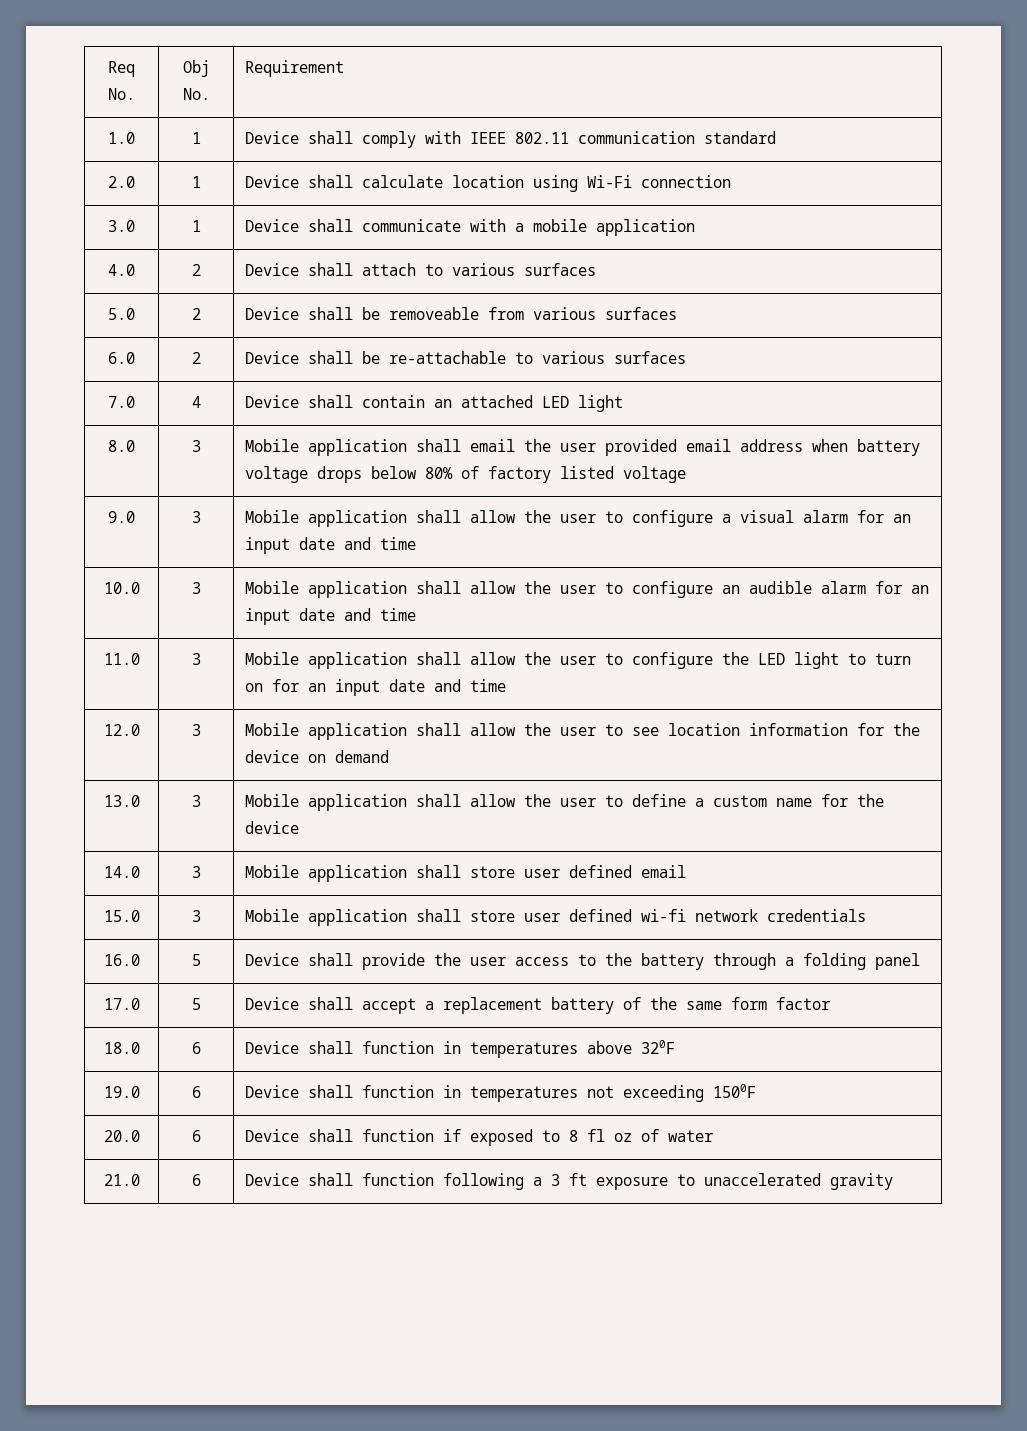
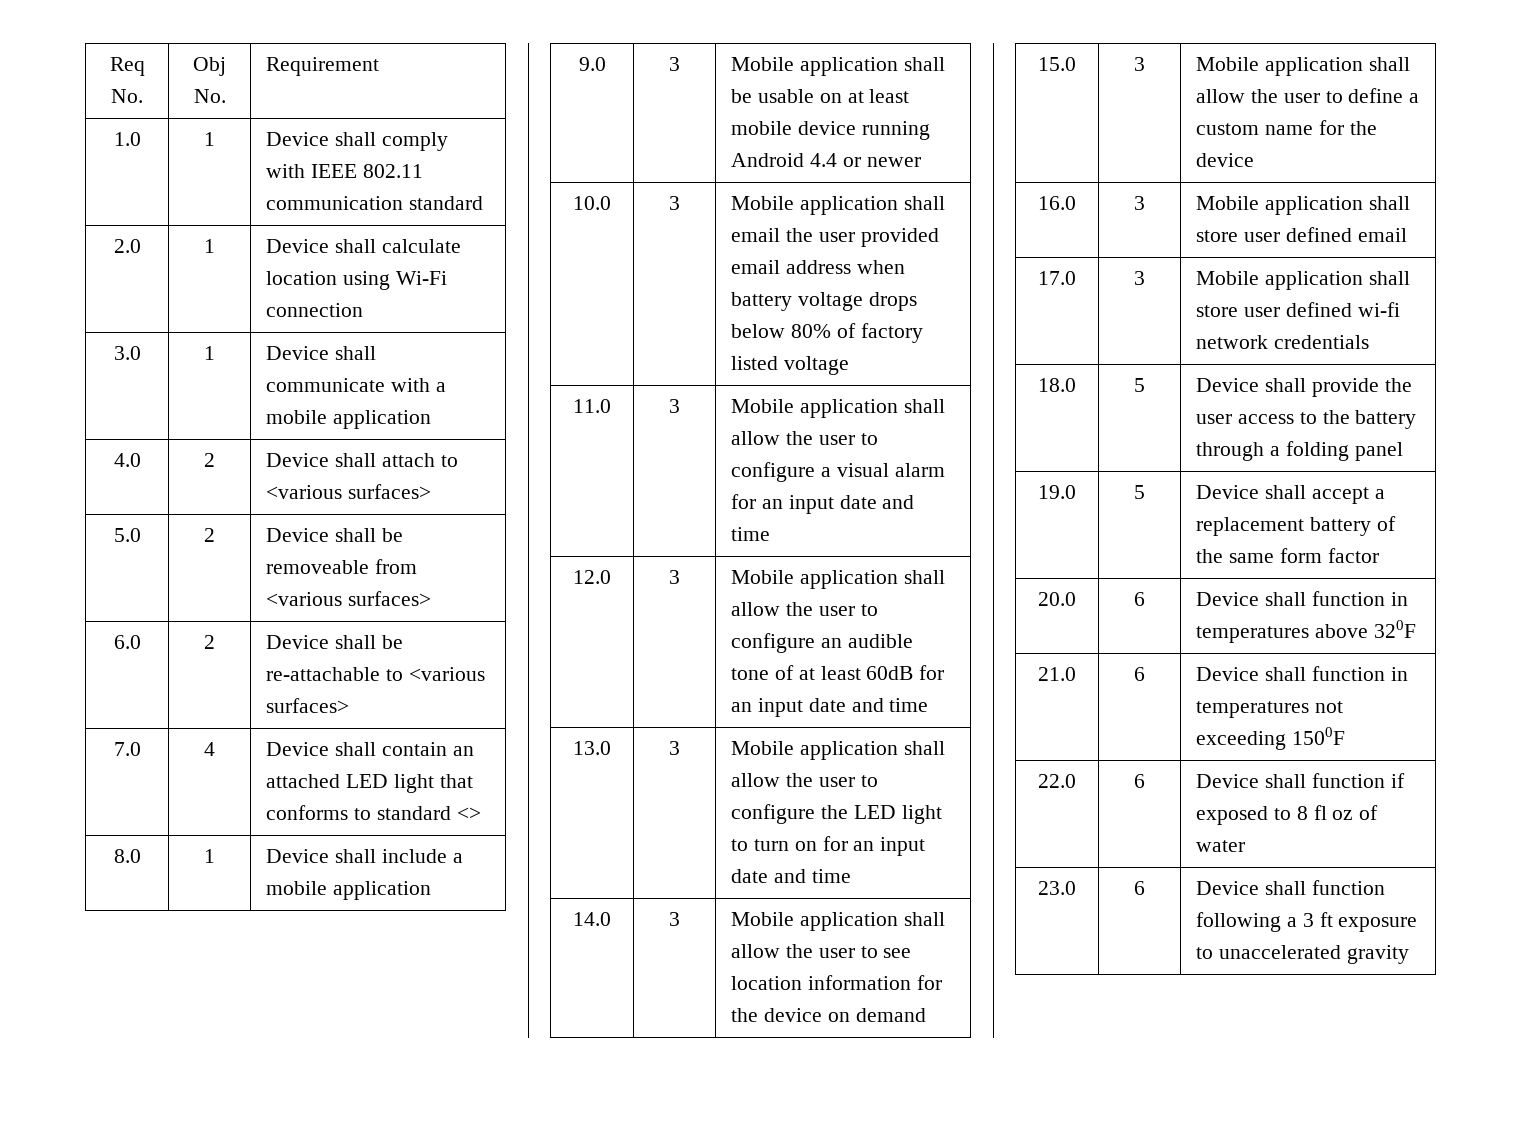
[451,263,596,276] various surfaces -> [266,484,431,499] <various surfaces>
[532,307,677,320] various surfaces -> [266,591,431,606] <various surfaces>
[541,351,686,364] various surfaces -> [408,667,485,681] [266,698,350,713] <various surfaces>
[108,440,135,452] // 8.0 -> [439,774,473,788] [266,805,481,820] [113,849,141,863] [204,849,215,863] [266,849,463,863] [266,881,431,900] [578,57,606,71] [669,57,680,71] [731,57,945,76] [731,89,910,103] [731,121,930,140] [731,153,921,167] [573,196,611,210] that conforms to standard <> // 8.0 | 1 | Device shall include a mobile application // 9.0 | 3 | Mobile application shall be usable on at least mobile device running Android 4.4 or newer // 10.0
[108,511,135,523] 9.0 -> [573,399,611,413] 11.0
[103,582,140,594] 10.0 -> [573,570,611,584] 12.0
[820,581,929,594] [244,608,416,625] [103,653,140,665] alarm for an input date and time // 11.0 -> [731,665,945,680] [731,698,929,717] [573,741,611,755] tone of at least 60dB for an input date and time // 13.0
[103,724,140,736] 12.0 -> [573,912,611,926] 14.0
[103,795,140,807] 13.0 -> [1038,57,1076,71] 15.0
[103,866,140,878] 14.0 -> [1038,196,1076,210] 16.0
[103,910,140,922] 15.0 -> [1038,271,1076,285] 17.0
[103,954,140,966] 16.0 -> [1038,378,1076,392] 18.0
[103,998,140,1010] 17.0 -> [1038,485,1076,499] 19.0
[103,1042,140,1054] 18.0 -> [1038,592,1076,606] 20.0
[103,1086,140,1098] 19.0 -> [1038,667,1076,681] 21.0
[103,1130,140,1142] 20.0 -> [1038,774,1076,788] 22.0
[103,1174,140,1186] 21.0 -> [1038,881,1076,895] 23.0

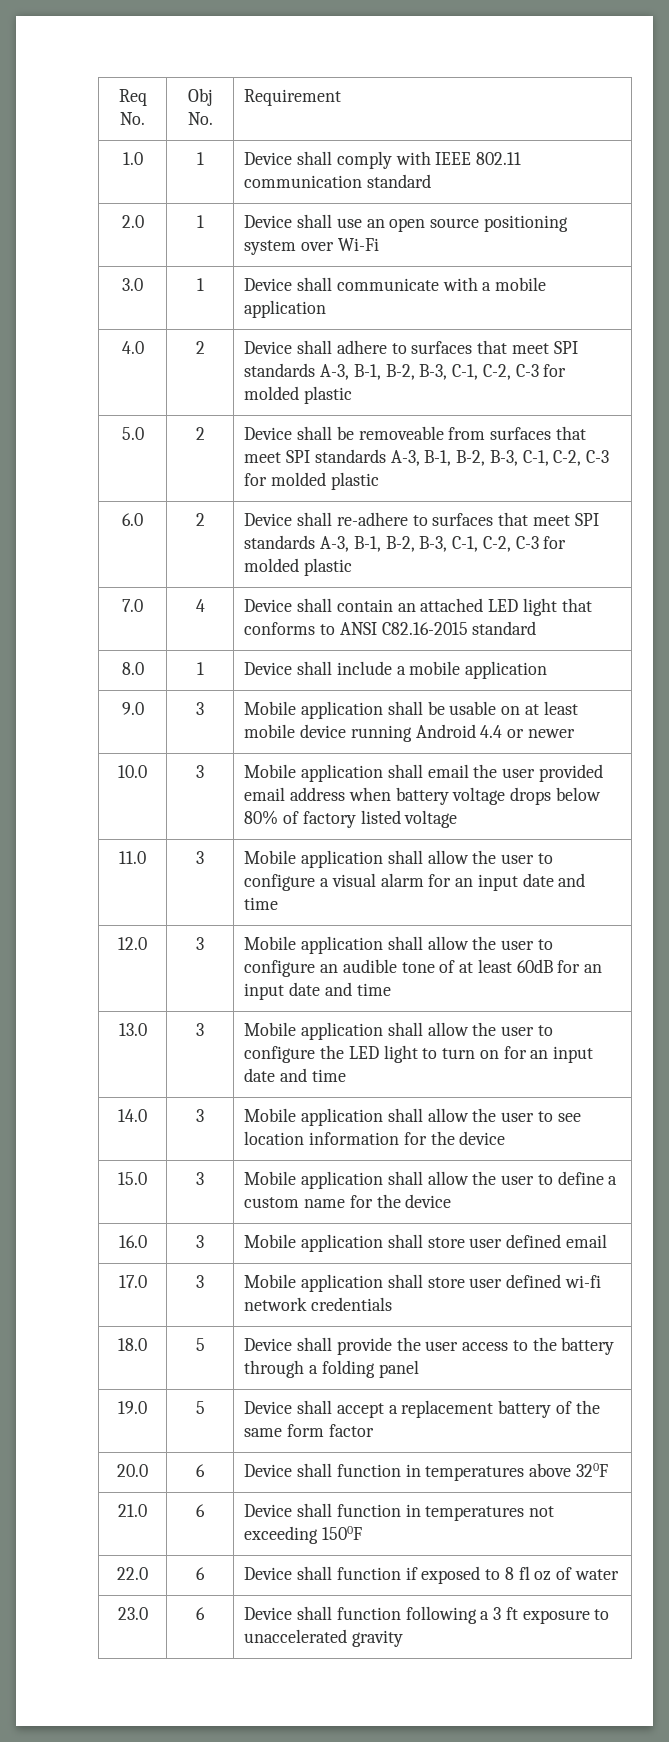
[381,239,461,253] [266,271,390,290] calculate location using -> [336,215,568,232] [244,240,335,255] use an open source positioning system over
[266,303,364,317] connection -> (379, 244) none
[381,453,458,467] [266,484,431,499] attach to <various surfaces> -> [336,340,578,354] [244,363,567,380] [244,386,353,404] adhere to surfaces that meet SPI standards A-3, B-1, B-2, B-3, C-1, C-2, C-3 for molded plastic
[266,591,431,606] [113,635,141,649] [204,635,215,649] [266,635,403,649] [266,667,485,681] [266,698,350,713] <various surfaces> // 6.0 | 2 | Device shall be re-attachable to <various surfaces> -> [490,426,586,440] [244,449,609,466] [244,472,379,490] [122,513,143,526] [195,513,205,526] [244,512,599,526] [244,535,567,552] [244,558,353,576] surfaces that meet SPI standards A-3, B-1, B-2, B-3, C-1, C-2, C-3 for molded plastic // 6.0 | 2 | Device shall re-adhere to surfaces that meet SPI standards A-3, B-1, B-2, B-3, C-1, C-2, C-3 for molded plastic
[376,806,481,820] standard <> -> [339,621,537,635] ANSI C82.16-2015 standard
[827,1008,926,1022] on demand -> (506, 1138) none

